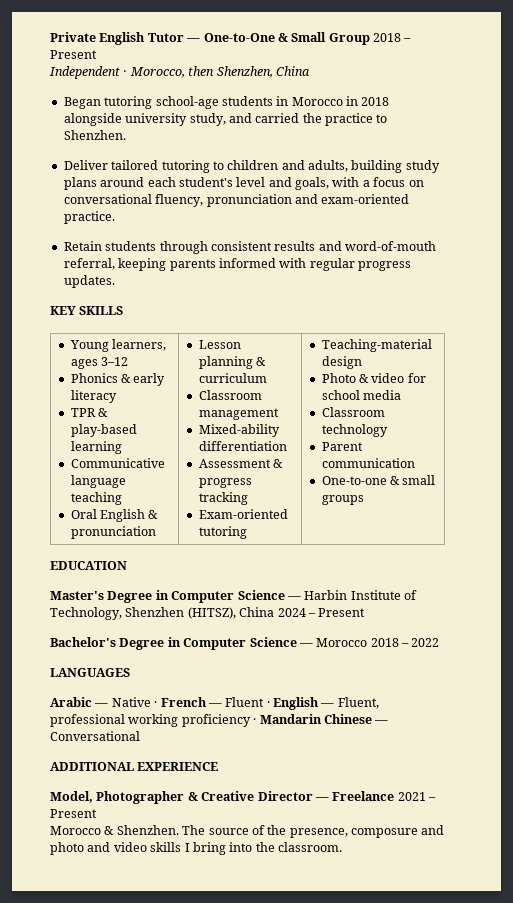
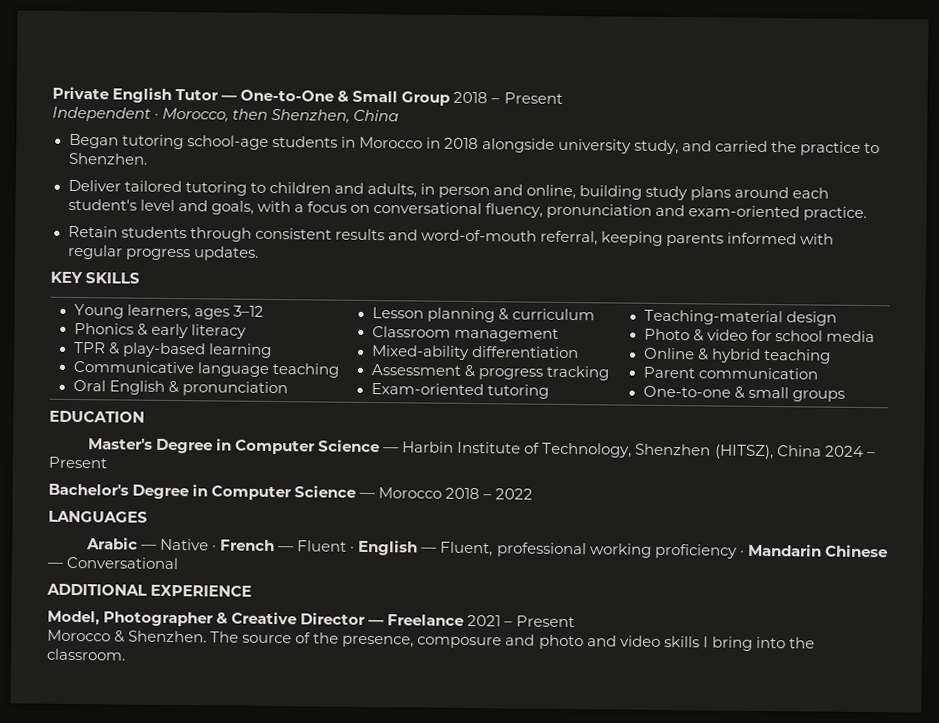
(348, 166) none -> [419,183,577,200] in person and online,
[321,407,385,417] [321,424,388,437] Classroom technology -> [643,347,832,364] Online & hybrid teaching

